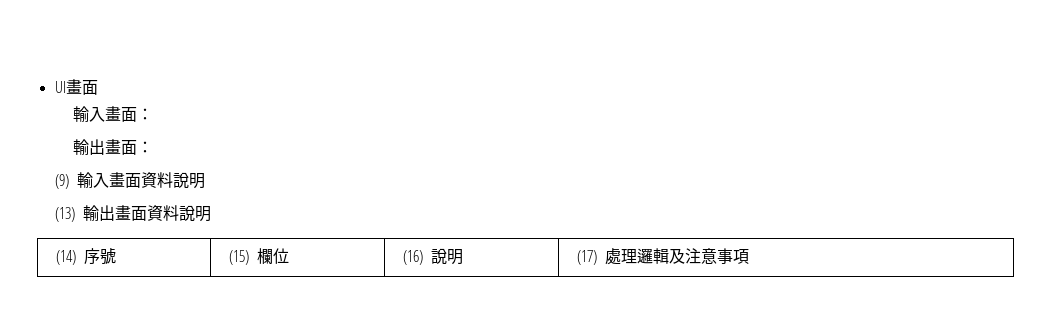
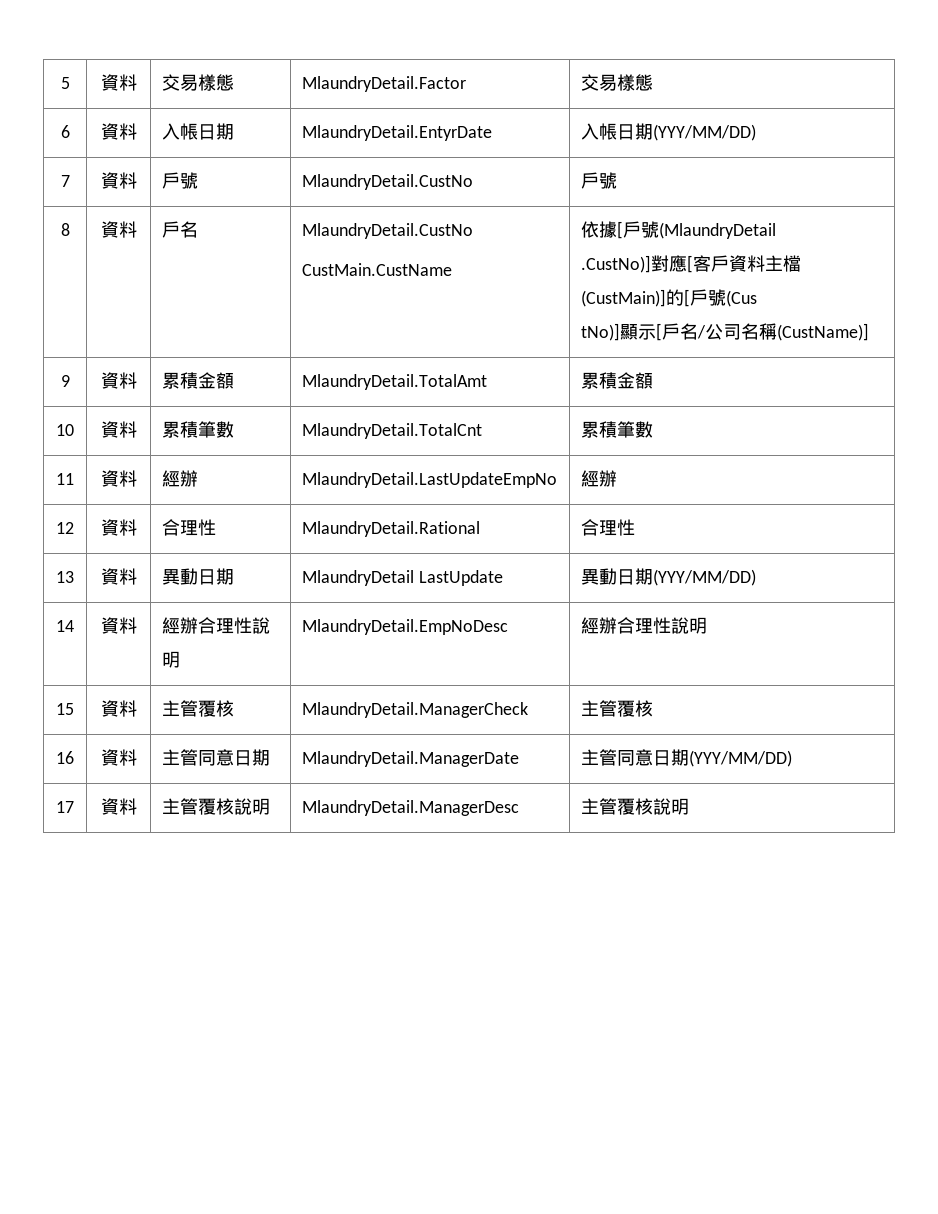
[54,79,98,95] [72,106,153,122] [72,139,153,155] [54,172,205,189] [54,205,211,222] [55,248,116,265] [228,248,289,265] [402,248,463,265] [576,248,749,265] UI畫面 // 輸入畫面： // 輸出畫面： // (9)輸入畫面資料說明 // (13)輸出畫面資料說明 // (14)序號 | (15)欄位 | (16)說明 | (17)處理邏輯及注意事項 -> [60,77,70,89] [100,74,137,91] [162,74,235,91] [302,76,467,92] [581,74,654,91] [60,125,70,138] [100,123,137,140] [162,123,235,140] [302,125,493,141] [581,123,757,141] [60,175,70,187] [100,172,137,189] [162,172,199,189] [302,174,474,190] [581,172,618,189] [60,223,70,236] [100,221,137,238] [162,221,199,238] [302,223,474,239] [302,263,453,276] [581,221,777,239] [581,255,802,273] [581,289,758,307] [581,323,870,341] [60,375,70,387] [100,372,137,389] [162,372,235,389] [302,374,488,390] [581,372,654,389] [56,424,74,436] [100,421,137,438] [162,421,235,438] [302,423,483,439] [581,421,654,438] [56,473,74,485] [100,470,137,487] [162,470,199,487] [302,472,558,488] [581,470,618,487] [56,522,74,534] [100,519,137,536] [162,519,217,536] [302,521,481,537] [581,519,636,536] [56,571,74,583] [100,568,137,585] [162,568,235,585] [302,570,504,586] [581,568,757,586] [56,620,74,632] [100,617,137,634] [162,617,271,634] [162,651,181,668] [302,619,509,635] [581,617,708,634] [56,703,74,715] [100,700,137,717] [162,700,235,717] [302,702,529,718] [581,700,654,717] [56,751,74,764] [100,749,137,766] [162,749,271,766] [302,751,520,767] [581,749,793,767] [56,801,74,813] [100,798,137,815] [162,798,271,815] [302,800,520,816] [581,798,690,815] 5 | 資料 | 交易樣態 | MlaundryDetail.Factor | 交易樣態 // 6 | 資料 | 入帳日期 | MlaundryDetail.EntyrDate | 入帳日期(YYY/MM/DD) // 7 | 資料 | 戶號 | MlaundryDetail.CustNo | 戶號 // 8 | 資料 | 戶名 | MlaundryDetail.CustNo // CustMain.CustName | 依據[戶號(MlaundryDetail // .CustNo)]對應[客戶資料主檔(CustMain)]的[戶號(Cus // tNo)]顯示[戶名/公司名稱(CustName)] // 9 | 資料 | 累積金額 | MlaundryDetail.TotalAmt | 累積金額 // 10 | 資料 | 累積筆數 | MlaundryDetail.TotalCnt | 累積筆數 // 11 | 資料 | 經辦 | MlaundryDetail.LastUpdateEmpNo | 經辦 // 12 | 資料 | 合理性 | MlaundryDetail.Rational | 合理性 // 13 | 資料 | 異動日期 | MlaundryDetail LastUpdate | 異動日期(YYY/MM/DD) // 14 | 資料 | 經辦合理性說明 | MlaundryDetail.EmpNoDesc | 經辦合理性說明 // 15 | 資料 | 主管覆核 | MlaundryDetail.ManagerCheck | 主管覆核 // 16 | 資料 | 主管同意日期 | MlaundryDetail.ManagerDate | 主管同意日期(YYY/MM/DD) // 17 | 資料 | 主管覆核說明 | MlaundryDetail.ManagerDesc | 主管覆核說明

